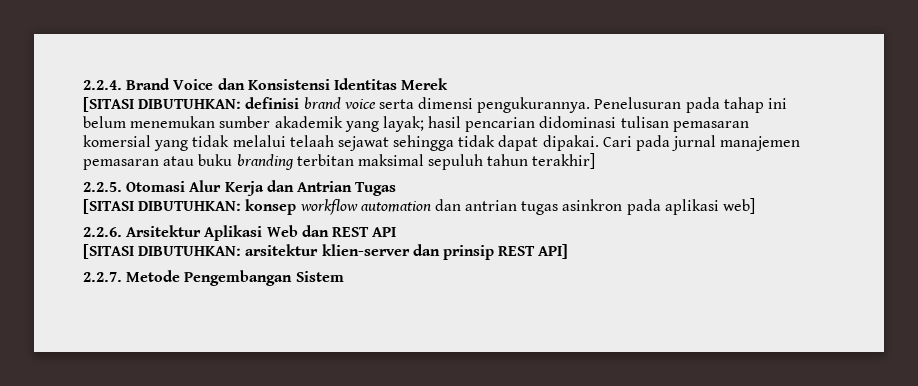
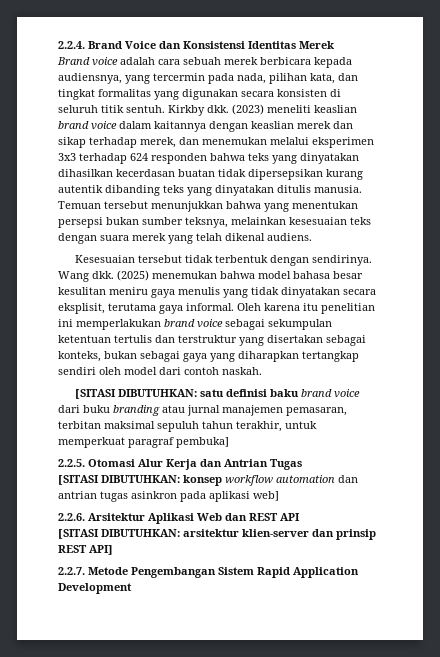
[83,97,788,113] [83,116,749,132] [83,135,801,151] [83,153,596,170] [SITASI DIBUTUHKAN: definisi brand voice serta dimensi pengukurannya. Penelusuran pada tahap ini belum menemukan sumber akademik yang layak; hasil pencarian didominasi tulisan pemasaran komersial yang tidak melalui telaah sejawat sehingga tidak dapat dipakai. Cari pada jurnal manajemen pemasaran atau buku branding terbitan maksimal sepuluh tahun terakhir] -> [57,57,352,68] [58,73,358,84] [58,89,341,100] [58,104,357,116] [58,121,353,132] [58,137,374,148] [58,153,359,164] [58,169,363,180] [58,185,362,196] [58,201,358,212] [58,217,371,228] [58,233,312,244] [74,255,372,266] [58,270,363,282] [58,287,376,298] [58,303,375,314] [58,319,332,330] [58,335,366,346] [58,351,359,362] [58,367,262,375] [74,389,360,399] [58,405,347,416] [58,421,317,432] [58,437,229,448] Brand voice adalah cara sebuah merek berbicara kepada audiensnya, yang tercermin pada nada, pilihan kata, dan tingkat formalitas yang digunakan secara konsisten di seluruh titik sentuh. Kirkby dkk. (2023) meneliti keaslian brand voice dalam kaitannya dengan keaslian merek dan sikap terhadap merek, dan menemukan melalui eksperimen 3x3 terhadap 624 responden bahwa teks yang dinyatakan dihasilkan kecerdasan buatan tidak dipersepsikan kurang autentik dibanding teks yang dinyatakan ditulis manusia. Temuan tersebut menunjukkan bahwa yang menentukan persepsi bukan sumber teksnya, melainkan kesesuaian teks dengan suara merek yang telah dikenal audiens. // Kesesuaian tersebut tidak terbentuk dengan sendirinya. Wang dkk. (2025) menemukan bahwa model bahasa besar kesulitan meniru gaya menulis yang tidak dinyatakan secara eksplisit, terutama gaya informal. Oleh karena itu penelitian ini memperlakukan brand voice sebagai sekumpulan ketentuan tertulis dan terstruktur yang disertakan sebagai konteks, bukan sebagai gaya yang diharapkan tertangkap sendiri oleh model dari contoh naskah. // [SITASI DIBUTUHKAN: satu definisi baku brand voice dari buku branding atau jurnal manajemen pemasaran, terbitan maksimal sepuluh tahun terakhir, untuk memperkuat paragraf pembuka]
(344, 276) none -> [257,567,359,578] [58,583,132,594] Rapid Application Development

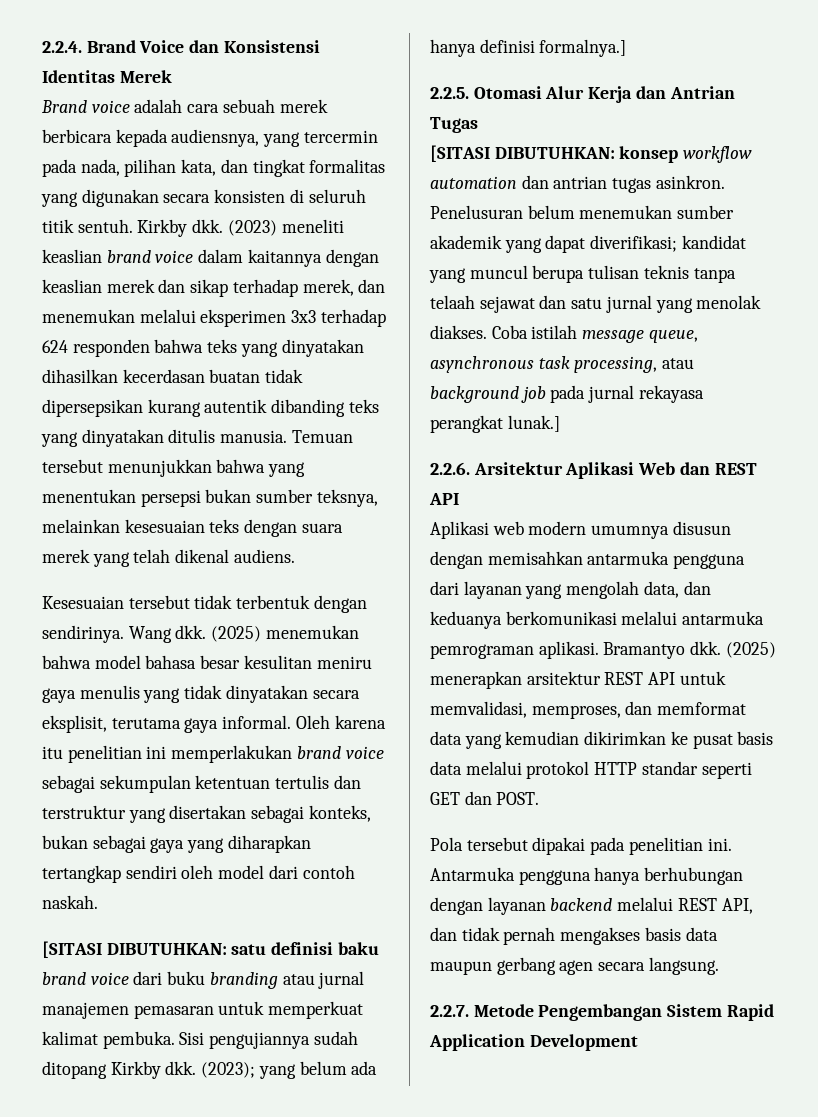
[286,407,347,416] [58,421,317,432] [58,437,229,448] pemasaran, terbitan maksimal sepuluh tahun terakhir, untuk memperkuat paragraf pembuka] -> [133,1001,364,1019] [42,1031,358,1049] [42,1061,378,1079] [430,39,627,57] pemasaran untuk memperkuat kalimat pembuka. Sisi pengujiannya sudah ditopang Kirkby dkk. (2023); yang belum ada hanya definisi formalnya.]
[131,491,279,502] asinkron pada aplikasi web] -> [655,175,725,189] [430,205,735,219] [430,235,746,253] [429,265,736,283] [430,295,762,313] [430,325,698,343] [430,356,695,373] [430,385,704,403] [430,415,560,433] asinkron. Penelusuran belum menemukan sumber akademik yang dapat diverifikasi; kandidat yang muncul berupa tulisan teknis tanpa telaah sejawat dan satu jurnal yang menolak diakses. Coba istilah message queue, asynchronous task processing, atau background job pada jurnal rekayasa perangkat lunak.]
[58,529,376,540] [58,545,113,555] [SITASI DIBUTUHKAN: arsitektur klien-server dan prinsip REST API] -> [430,521,731,539] [430,551,746,569] [430,581,711,599] [430,611,765,629] [430,641,776,659] [430,671,726,689] [430,701,747,719] [430,731,774,749] [430,761,752,779] [430,791,540,805] [430,837,732,855] [430,867,744,885] [430,897,753,915] [430,927,718,945] [430,957,719,975] Aplikasi web modern umumnya disusun dengan memisahkan antarmuka pengguna dari layanan yang mengolah data, dan keduanya berkomunikasi melalui antarmuka pemrograman aplikasi. Bramantyo dkk. (2025) menerapkan arsitektur REST API untuk memvalidasi, memproses, dan memformat data yang kemudian dikirimkan ke pusat basis data melalui protokol HTTP standar seperti GET dan POST. // Pola tersebut dipakai pada penelitian ini. Antarmuka pengguna hanya berhubungan dengan layanan backend melalui REST API, dan tidak pernah mengakses basis data maupun gerbang agen secara langsung.

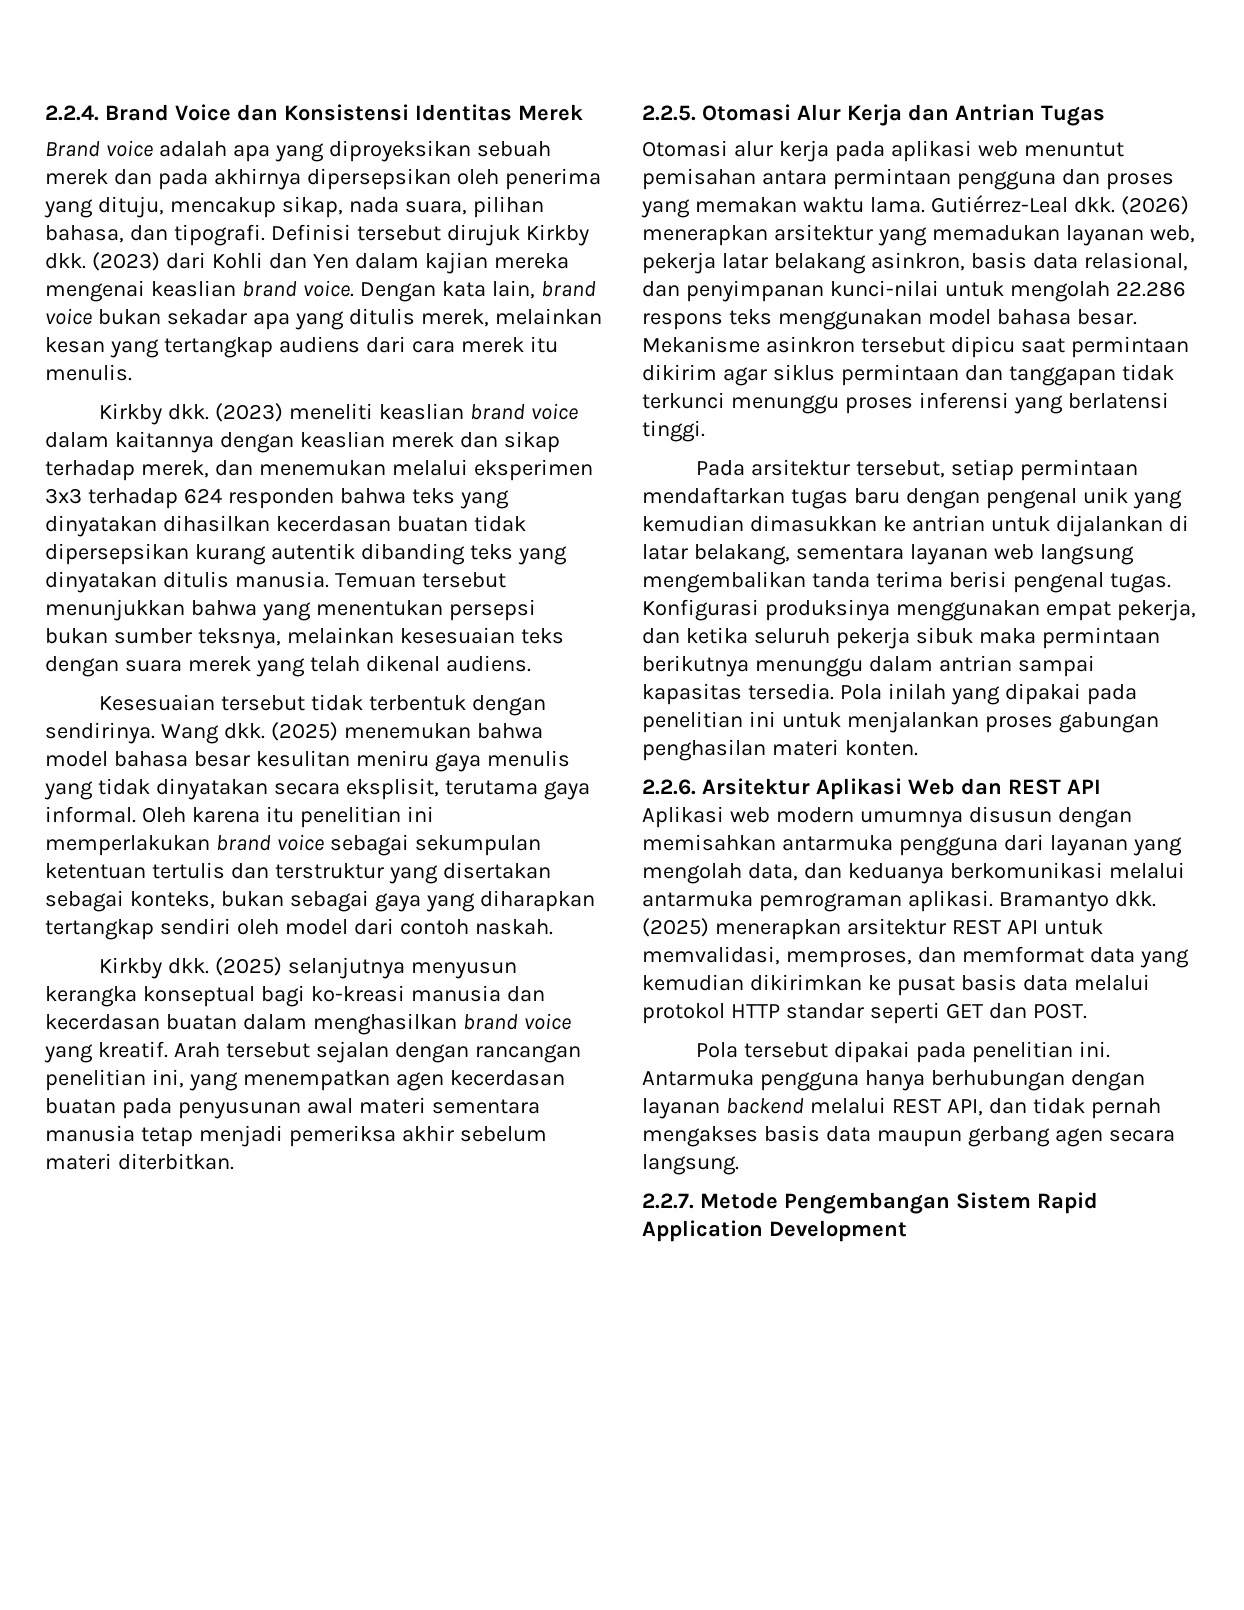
[187,99,328,113] [42,129,378,147] [42,159,386,177] [41,189,366,207] [42,219,133,233] cara sebuah merek berbicara kepada audiensnya, yang tercermin pada nada, pilihan kata, dan tingkat formalitas yang digunakan secara konsisten di seluruh titik sentuh. -> [232,140,551,162] [45,168,601,190] [44,196,544,218] [45,224,589,246] [45,252,569,274] [45,280,596,302] [45,308,602,330] [45,336,558,358] [45,364,132,381] apa yang diproyeksikan sebuah merek dan pada akhirnya dipersepsikan oleh penerima yang dituju, mencakup sikap, nada suara, pilihan bahasa, dan tipografi. Definisi tersebut dirujuk Kirkby dkk. (2023) dari Kohli dan Yen dalam kajian mereka mengenai keaslian brand voice. Dengan kata lain, brand voice bukan sekadar apa yang ditulis merek, melainkan kesan yang tertangkap audiens dari cara merek itu menulis. //
[42,941,379,958] [42,971,365,989] [42,1001,364,1019] [42,1031,358,1049] [42,1061,378,1079] [430,39,627,57] [SITASI DIBUTUHKAN: satu definisi baku brand voice dari buku branding atau jurnal manajemen pemasaran untuk memperkuat kalimat pembuka. Sisi pengujiannya sudah ditopang Kirkby dkk. (2023); yang belum ada hanya definisi formalnya.] -> [99,957,517,979] [45,985,545,1007] [45,1013,571,1035] [44,1041,581,1063] [45,1069,565,1091] [45,1097,540,1119] [45,1125,547,1147] [45,1153,234,1170] Kirkby dkk. (2025) selanjutnya menyusun kerangka konseptual bagi ko-kreasi manusia dan kecerdasan buatan dalam menghasilkan brand voice yang kreatif. Arah tersebut sejalan dengan rancangan penelitian ini, yang menempatkan agen kecerdasan buatan pada penyusunan awal materi sementara manusia tetap menjadi pemeriksa akhir sebelum materi diterbitkan.
[430,145,753,163] [430,175,725,193] [430,205,735,219] [430,235,746,253] [429,265,736,283] [430,295,762,313] [430,325,698,343] [430,356,695,373] [430,385,704,403] [430,415,560,433] [SITASI DIBUTUHKAN: konsep workflow automation dan antrian tugas asinkron. Penelusuran belum menemukan sumber akademik yang dapat diverifikasi; kandidat yang muncul berupa tulisan teknis tanpa telaah sejawat dan satu jurnal yang menolak diakses. Coba istilah message queue, asynchronous task processing, atau background job pada jurnal rekayasa perangkat lunak.] -> [642,140,1124,162] [642,168,1174,190] [641,195,1189,218] [642,224,1195,246] [642,252,1188,274] [642,280,1186,302] [642,309,1137,330] [642,336,1189,358] [642,364,1174,386] [642,392,1169,414] [642,420,705,442] [696,459,1138,481] [642,487,1182,509] [642,515,1189,537] [642,544,1134,565] [642,571,1171,593] [642,599,1196,621] [642,627,1160,649] [642,655,1095,677] [642,683,1137,705] [642,711,1159,733] [642,739,918,761] Otomasi alur kerja pada aplikasi web menuntut pemisahan antara permintaan pengguna dan proses yang memakan waktu lama. Gutiérrez-Leal dkk. (2026) menerapkan arsitektur yang memadukan layanan web, pekerja latar belakang asinkron, basis data relasional, dan penyimpanan kunci-nilai untuk mengolah 22.286 respons teks menggunakan model bahasa besar. Mekanisme asinkron tersebut dipicu saat permintaan dikirim agar siklus permintaan dan tanggapan tidak terkunci menunggu proses inferensi yang berlatensi tinggi. // Pada arsitektur tersebut, setiap permintaan mendaftarkan tugas baru dengan pengenal unik yang kemudian dimasukkan ke antrian untuk dijalankan di latar belakang, sementara layanan web langsung mengembalikan tanda terima berisi pengenal tugas. Konfigurasi produksinya menggunakan empat pekerja, dan ketika seluruh pekerja sibuk maka permintaan berikutnya menunggu dalam antrian sampai kapasitas tersedia. Pola inilah yang dipakai pada penelitian ini untuk menjalankan proses gabungan penghasilan materi konten.

